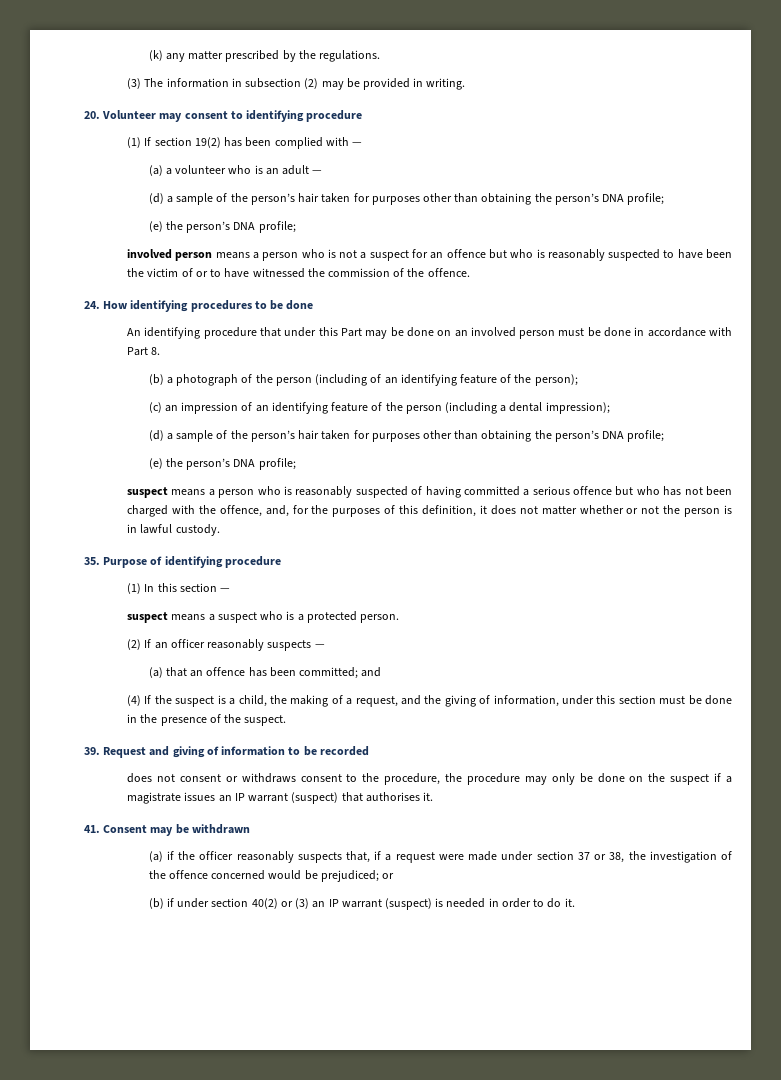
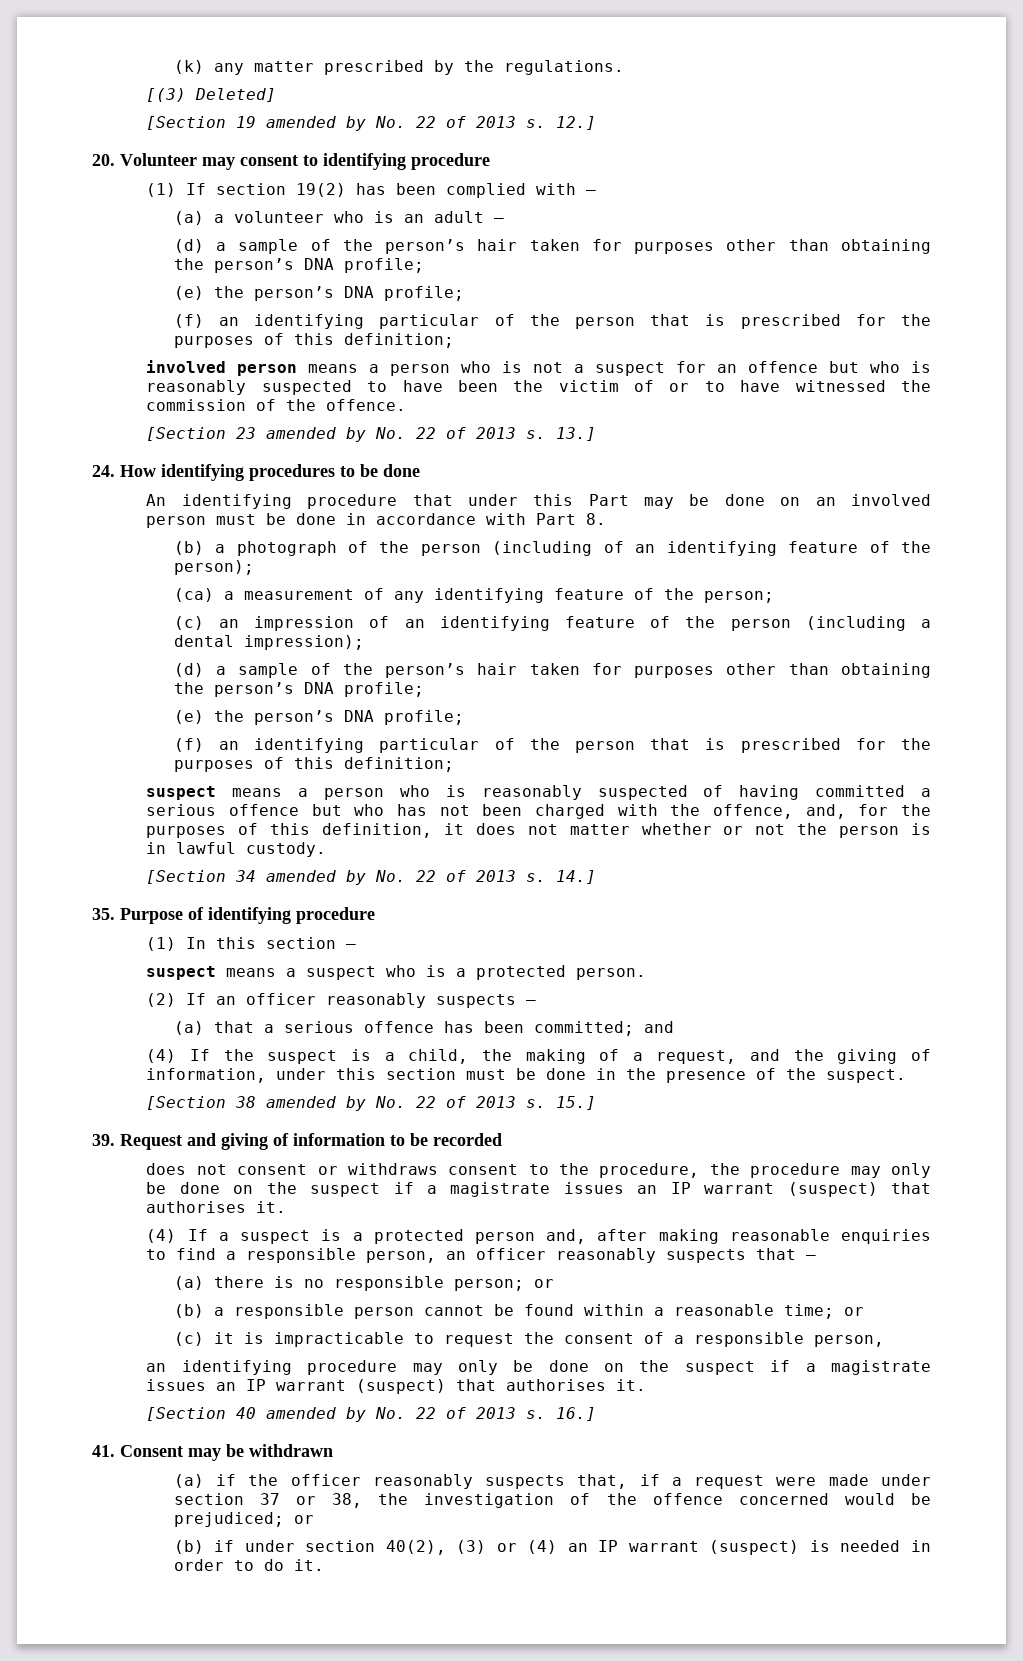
[127,78,466,90] (3) The information in subsection (2) may be provided in writing. -> [146,88,277,102] [146,116,597,131] [(3) Deleted] // [Section 19 amended by No. 22 of 2013 s. 12.]
(296, 227) none -> [173,314,932,329] [173,333,454,348] // (f) an identifying particular of the person that is prescribed for the purposes of this definition;
(470, 272) none -> [146,427,597,442] // [Section 23 amended by No. 22 of 2013 s. 13.]
(578, 380) none -> [173,588,774,603] // (ca) a measurement of any identifying feature of the person;
(296, 464) none -> [173,738,932,753] [173,757,454,772] // (f) an identifying particular of the person that is prescribed for the purposes of this definition;
(220, 530) none -> [146,870,597,885] // [Section 34 amended by No. 22 of 2013 s. 14.]
[190,670,204,677] an -> [263,1021,354,1033] a serious
(287, 720) none -> [146,1096,597,1111] // [Section 38 amended by No. 22 of 2013 s. 15.]
(433, 796) none -> [146,1229,932,1244] [146,1248,817,1263] [173,1276,554,1291] [173,1304,864,1319] [173,1332,884,1347] [146,1360,932,1375] [146,1379,647,1394] [146,1407,597,1422] // (4) If a suspect is a protected person and, after making reasonable enquiries to find a responsible person, an officer reasonably suspects that — // (a) there is no responsible person; or // (b) a responsible person cannot be found within a reasonable time; or // (c) it is impracticable to request the consent of a responsible person, // an identifying procedure may only be done on the suspect if a magistrate issues an IP warrant (suspect) that authorises it. // [Section 40 amended by No. 22 of 2013 s. 16.]
[251,898,310,909] 40(2) or (3) -> [385,1540,558,1555] 40(2), (3) or (4)

